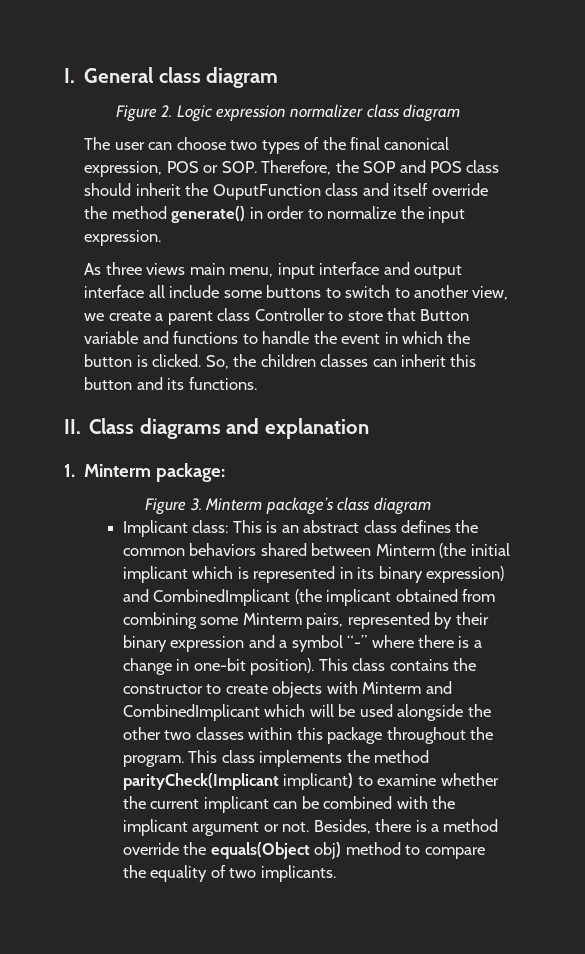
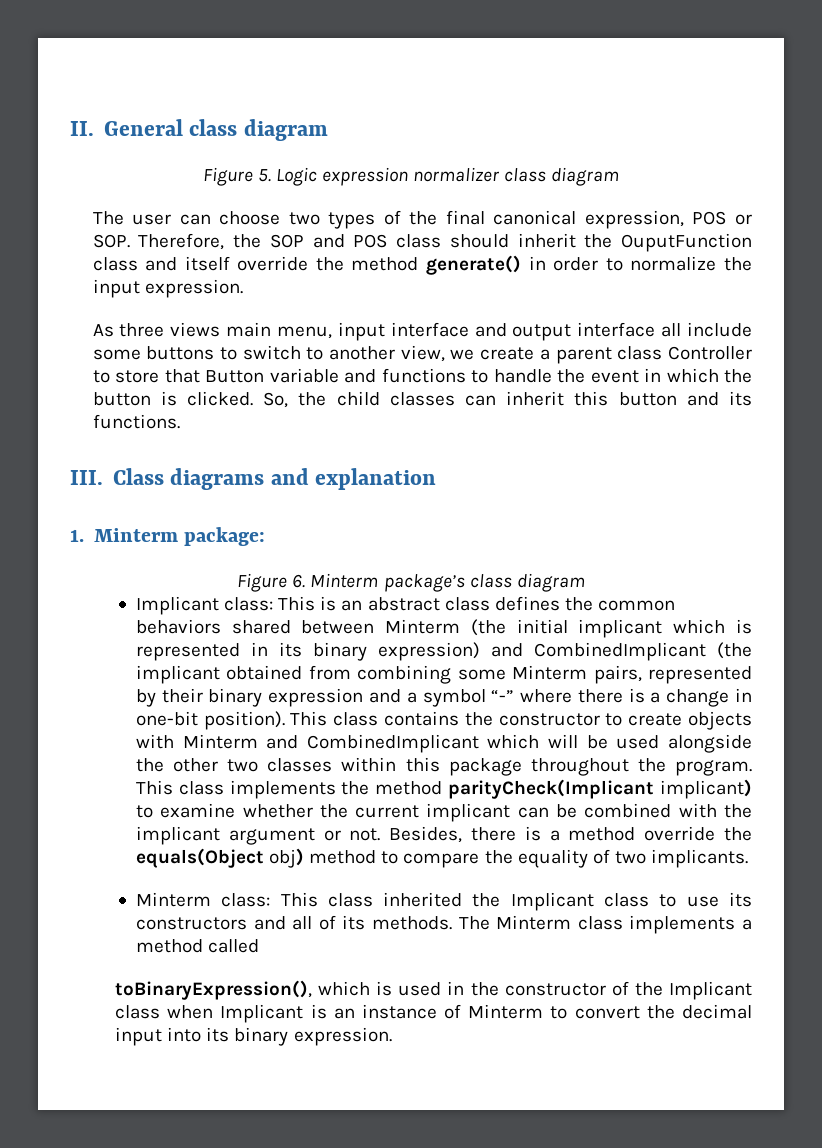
[64,68,75,83] I. -> [70,121,94,136] II.
[161,105,173,117] 2. -> [257,169,271,182] 5.
[260,354,316,367] children -> [336,391,380,406] child
[64,419,81,434] II. -> [70,470,103,485] III.
[189,498,202,511] 3. -> [292,574,306,588] 6.
(336, 873) none -> [135,892,752,911] [135,915,753,934] [135,939,260,953] [115,980,753,1000] [115,1004,753,1023] [115,1027,392,1046] // Minterm class: This class inherited the Implicant class to use its constructors and all of its methods. The Minterm class implements a method called // toBinaryExpression(), which is used in the constructor of the Implicant class when Implicant is an instance of Minterm to convert the decimal input into its binary expression.

